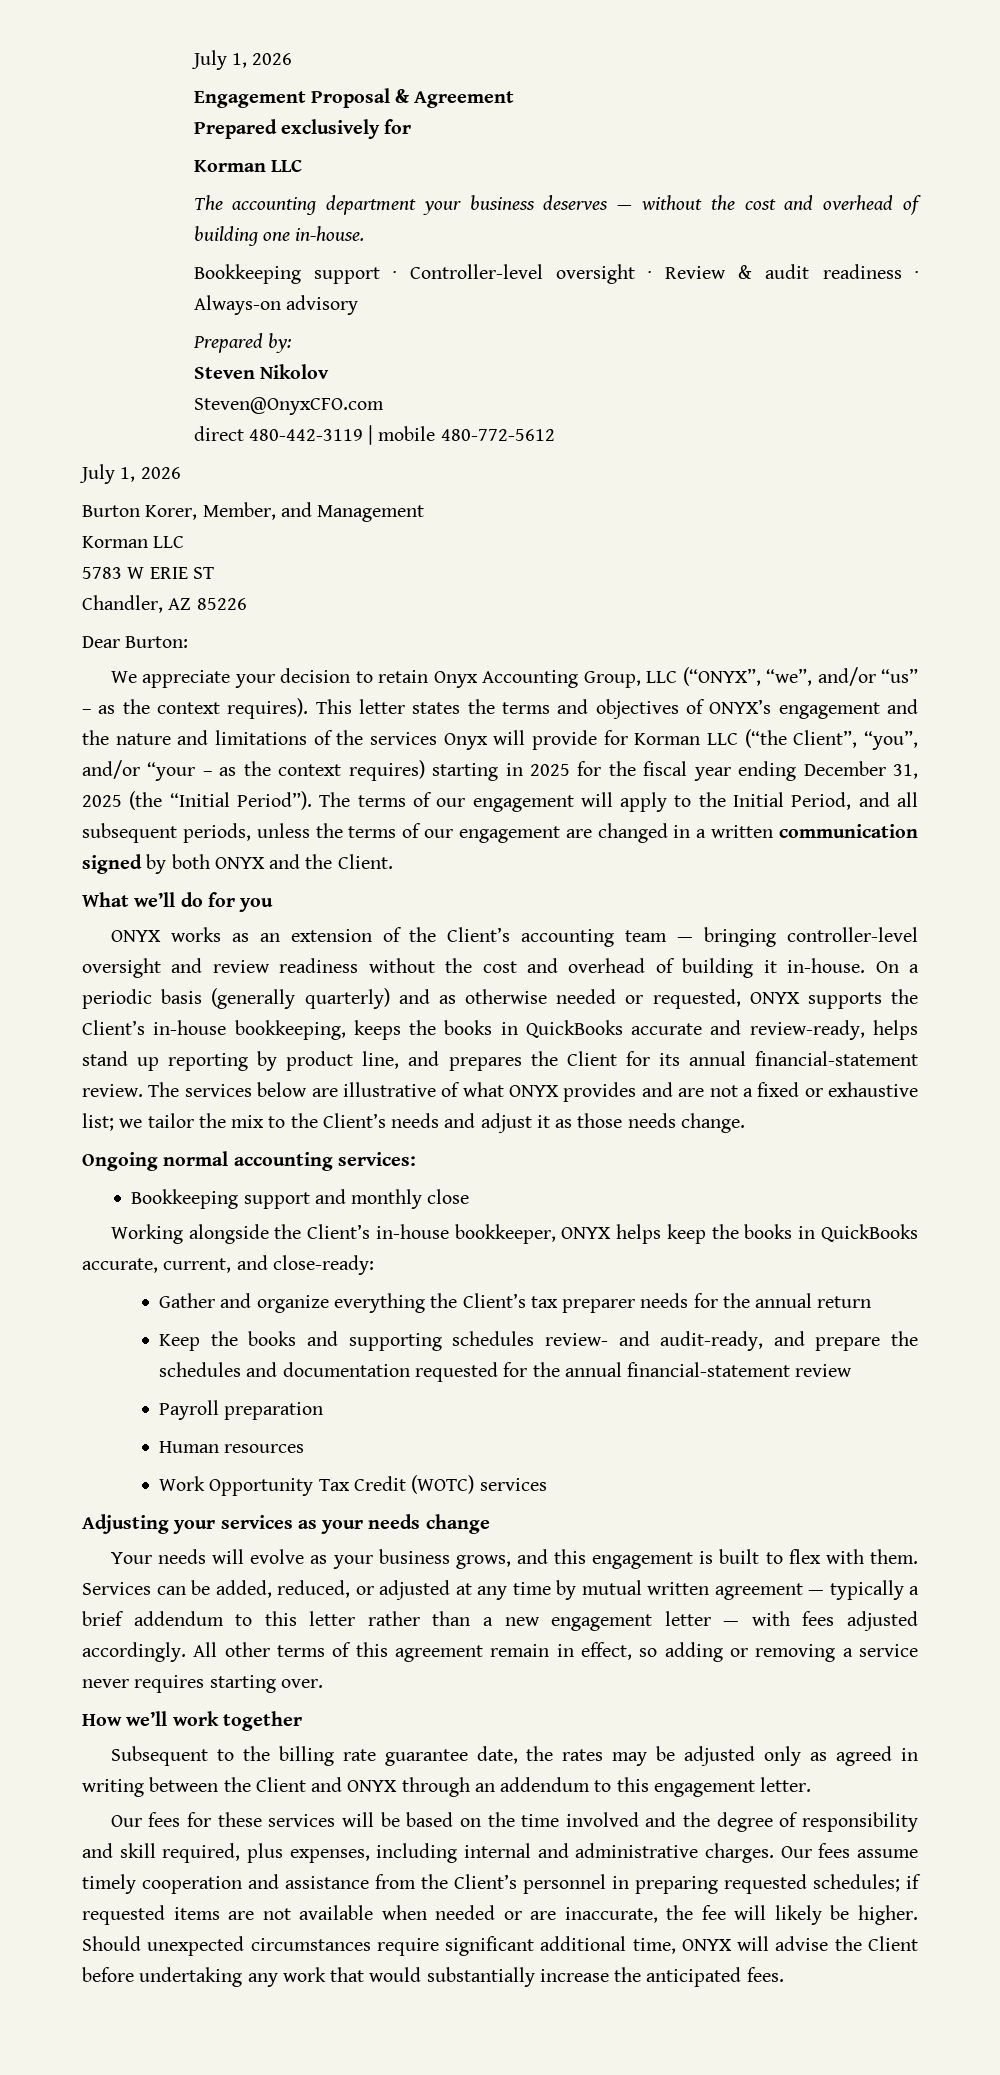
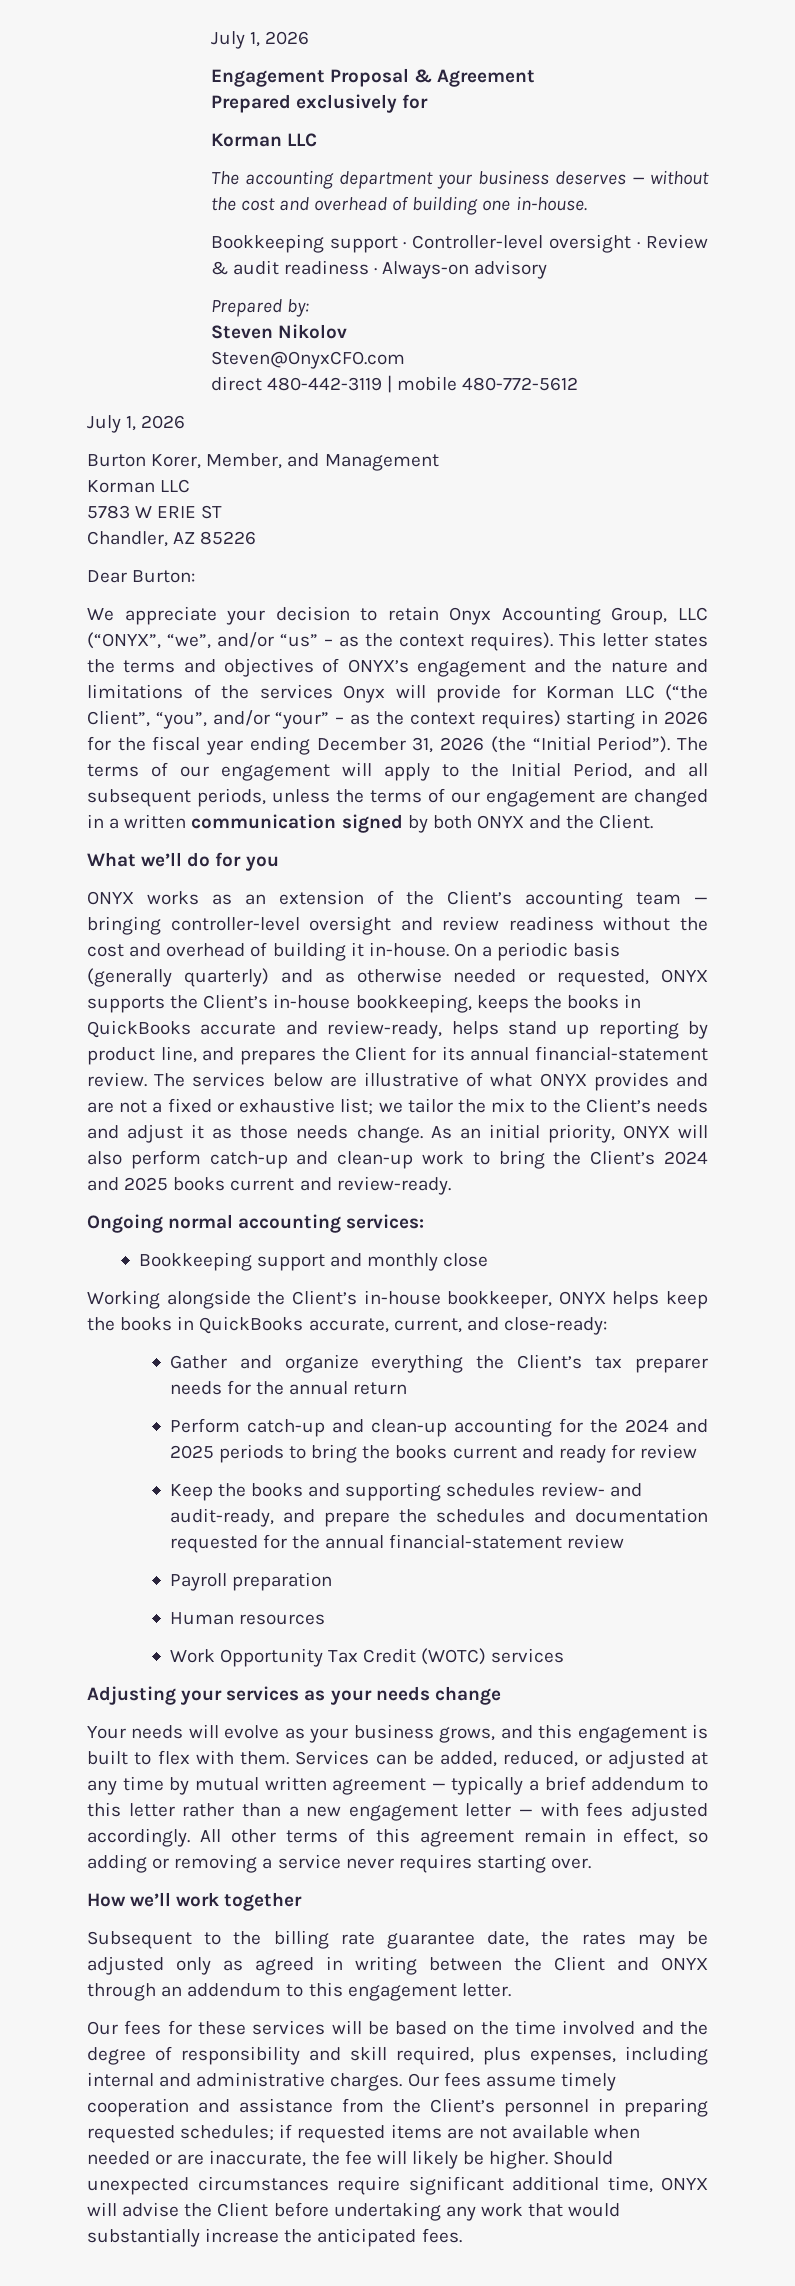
[147,762,196,781] “your -> [275,712,330,729] “your”
[529,764,570,776] 2025 -> [664,711,708,725] 2026
[82,795,122,807] 2025 -> [440,737,485,751] 2026
(745, 1123) none -> [430,1124,708,1143] [87,1150,708,1169] [87,1176,451,1195] As an initial priority, ONYX will also perform catch-up and clean-up work to bring the Client’s 2024 and 2025 books current and review-ready.
(872, 1302) none -> [169,1418,709,1437] [169,1444,698,1463] // Perform catch-up and clean-up accounting for the 2024 and 2025 periods to bring the books current and ready for review

